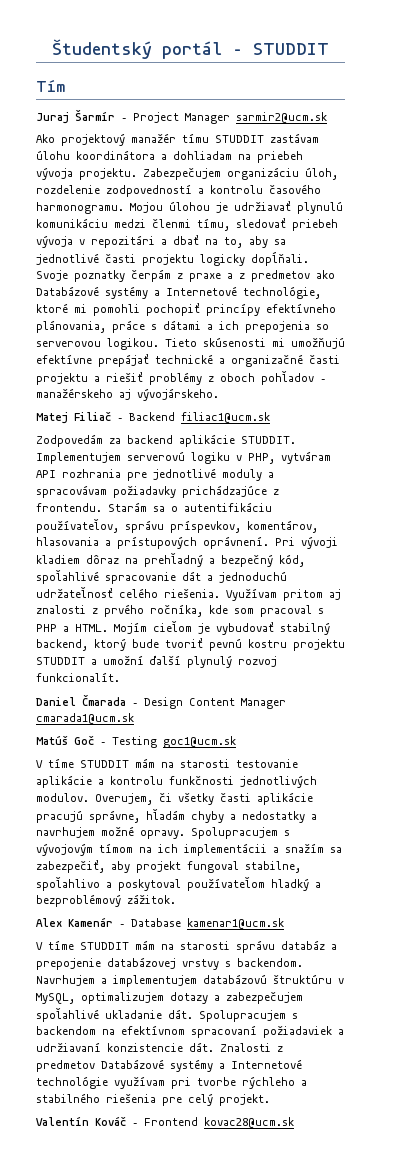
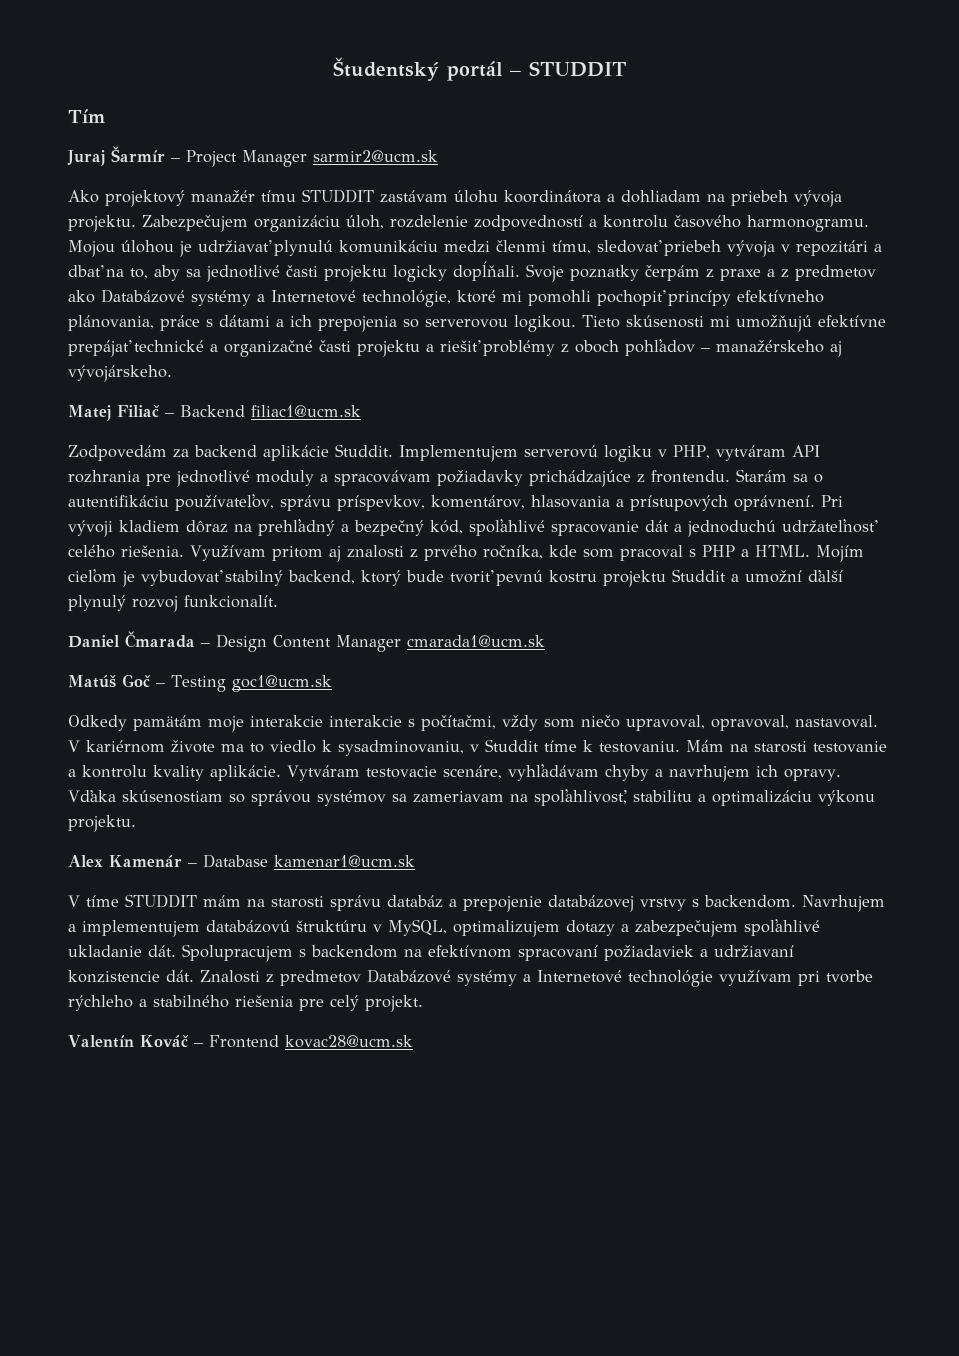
[241,436,296,444] STUDDIT. -> [335,444,393,457] Studdit.
[36,657,85,665] STUDDIT -> [672,569,726,582] Studdit
[36,758,155,768] V tíme STUDDIT mám -> [68,715,878,732] [68,739,724,756] Odkedy pamätám moje interakcie interakcie s počítačmi, vždy som niečo upravoval, opravoval, nastavoval. V kariérnom živote ma to viedlo k sysadminovaniu, v Studdit tíme k testovaniu. Mám
[36,775,317,788] [36,792,313,805] [36,808,317,823] [36,826,290,839] [36,843,342,856] [36,860,301,873] [36,876,321,891] [36,894,176,907] aplikácie a kontrolu funkčnosti jednotlivých modulov. Overujem, či všetky časti aplikácie pracujú správne, hľadám chyby a nedostatky a navrhujem možné opravy. Spolupracujem s vývojovým tímom na ich implementácii a snažím sa zabezpečiť, aby projekt fungoval stabilne, spoľahlivo a poskytoval používateľom hladký a bezproblémový zážitok. -> [68,764,841,782] [68,789,875,806] [68,815,136,832] a kontrolu kvality aplikácie. Vytváram testovacie scenáre, vyhľadávam chyby a navrhujem ich opravy. Vďaka skúsenostiam so správou systémov sa zameriavam na spoľahlivosť, stabilitu a optimalizáciu výkonu projektu.

